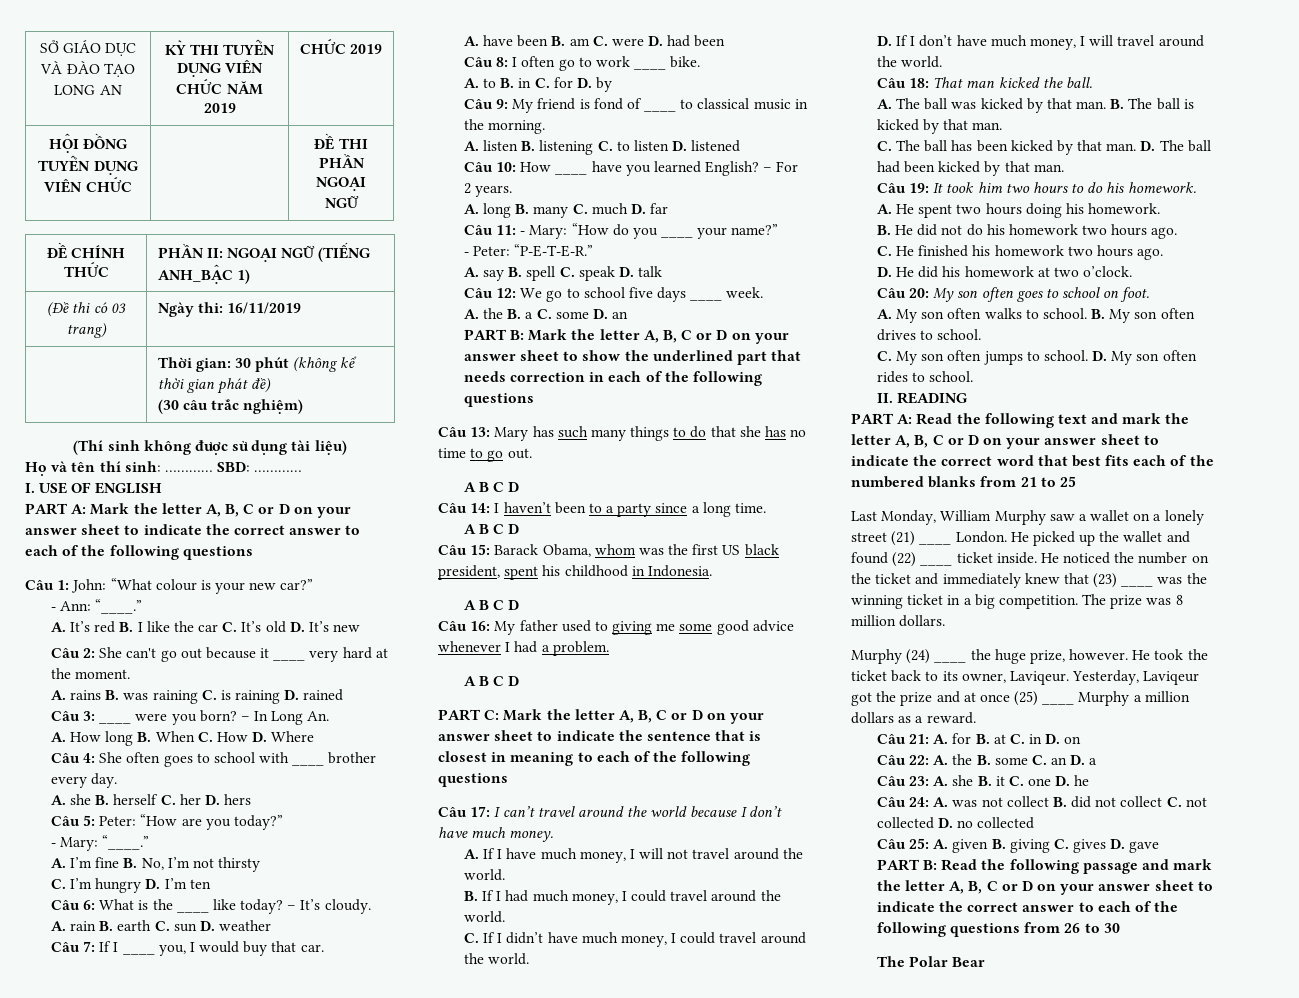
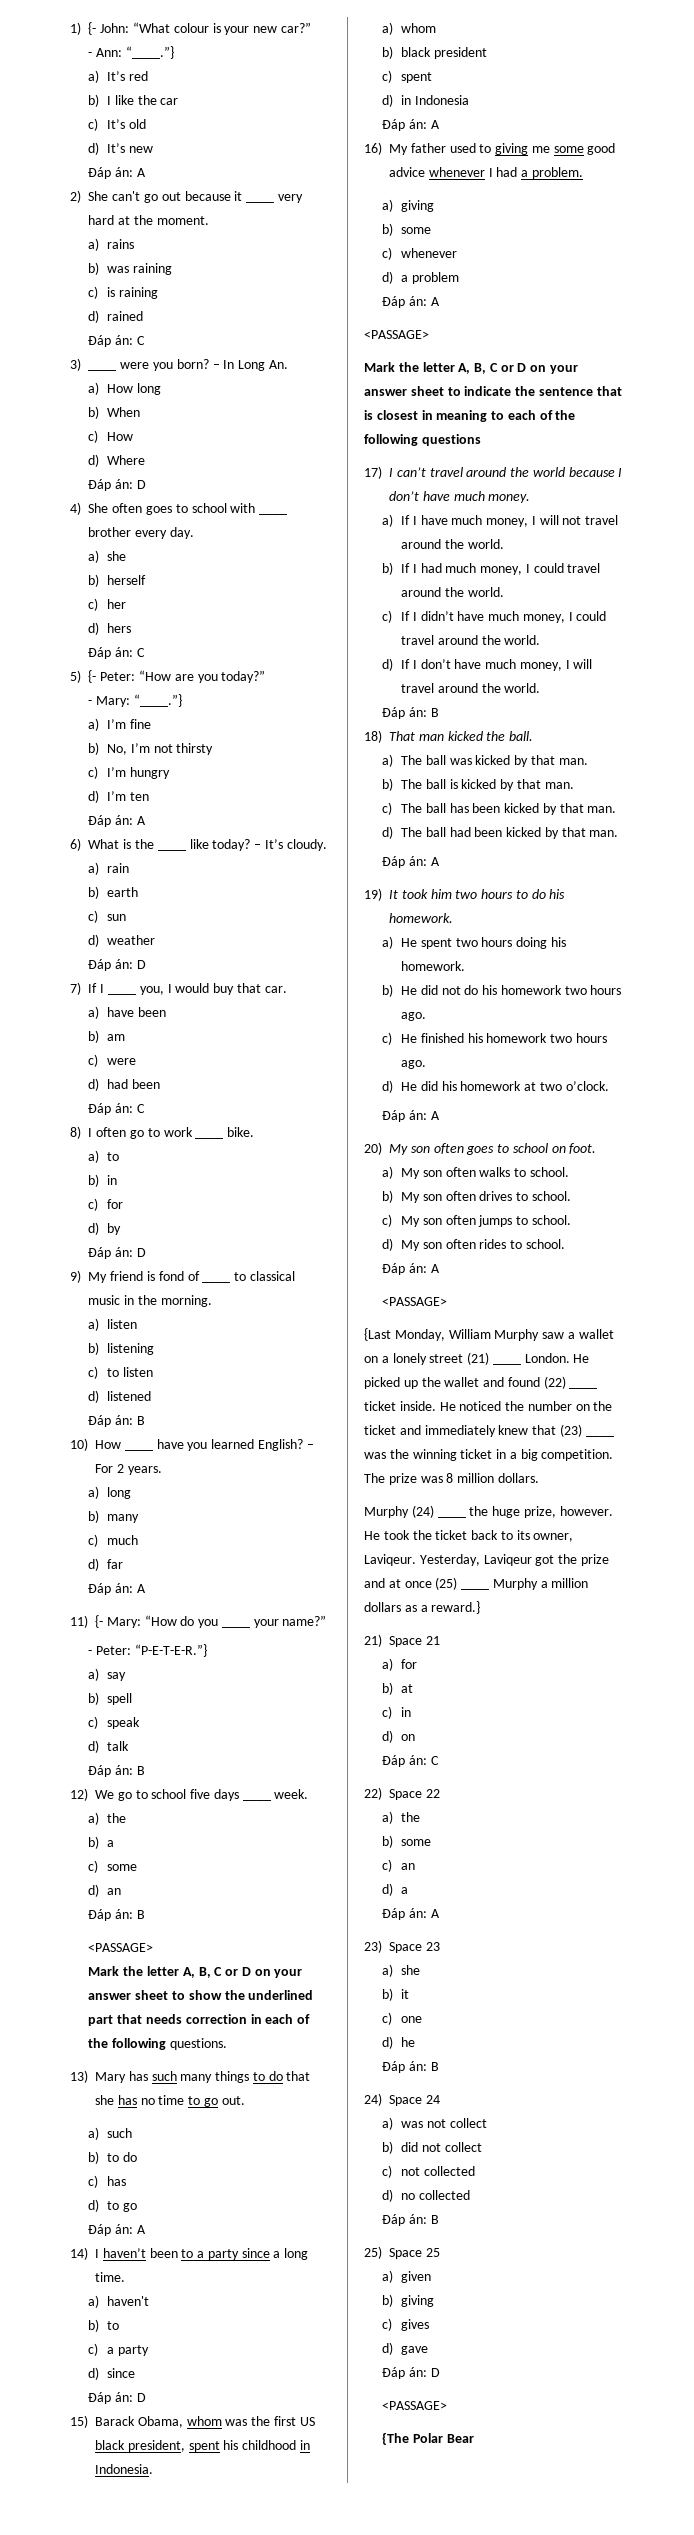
[39,40,137,56] [40,61,135,77] [54,85,122,95] [164,39,276,56] [176,59,264,77] [176,79,263,95] [203,103,236,113] [299,39,383,54] [48,133,128,153] [38,155,138,175] [44,177,132,193] [314,133,368,150] [318,153,365,168] [316,177,366,191] [324,196,359,208] [46,242,126,259] [63,262,109,277] [157,242,371,262] [157,264,250,284] [47,302,126,317] [66,323,107,338] [157,302,301,317] [157,356,358,372] [157,378,272,394] [157,398,304,414] [73,440,347,455] [25,461,303,476] [25,482,162,494] [25,503,352,518] [25,524,361,535] [25,545,253,560] [25,580,70,590] SỞ GIÁO DỤC VÀ ĐÀO TẠO LONG AN | KỲ THI TUYỂN DỤNG VIÊN CHỨC NĂM 2019 | CHỨC 2019 // HỘI ĐỒNG TUYỂN DỤNG VIÊN CHỨC | | ĐỀ THI PHẦN NGOẠI NGỮ // ĐỀ CHÍNH THỨC | PHẦN II: NGOẠI NGỮ (TIẾNG ANH_BẬC 1) // (Đề thi có 03 trang) | Ngày thi: 16/11/2019 // | Thời gian: 30 phút (không kể thời gian phát đề) // (30 câu trắc nghiệm) // (Thí sinh không được sử dụng tài liệu) // Họ và tên thí sinh: ………… SBD: ………… // I. USE OF ENGLISH // PART A: Mark the letter A, B, C or D on your answer sheet to indicate the correct answer to each of the following questions // Câu 1: -> [70,22,97,35] 1) {-
[95,599,143,614] [50,622,66,632] “____.” // A. -> [126,46,175,59] [88,70,100,83] “____.”} // a)
[119,622,134,632] B. -> [88,94,100,107] // b)
[222,622,238,632] C. -> [88,118,99,131] // c)
[289,622,305,632] D. -> [88,142,100,155] // d)
[50,648,95,658] Câu 2: -> [88,167,147,179] [70,190,81,203] Đáp án: A // 2)
[50,690,66,700] A. -> [88,238,100,251] a)
[105,690,120,700] B. -> [88,262,100,275] // b)
[201,690,217,700] C. -> [88,286,99,299] // c)
[284,690,300,700] D. -> [88,310,100,323] // d)
[50,711,95,721] Câu 3: -> [88,335,146,347] [70,358,81,371] Đáp án: C // 3)
[50,732,66,742] A. -> [88,382,100,395] a)
[137,732,152,742] B. -> [88,406,100,419] // b)
[197,732,268,742] C. How D. -> [88,430,133,443] [88,454,100,467] // c) How // d)
[50,753,95,763] Câu 4: -> [88,479,147,491] [70,502,81,515] Đáp án: D // 4)
[50,794,110,805] A. she B. -> [88,550,126,563] [88,574,100,587] a) she // b)
[160,795,176,805] C. -> [88,598,99,611] // c)
[204,795,220,805] D. -> [88,622,100,635] // d)
[50,815,95,826] Câu 5: -> [88,647,146,659] [70,670,97,683] Đáp án: C // 5) {-
[102,835,150,850] [50,858,66,868] “____.” // A. -> [134,694,183,707] [88,718,100,731] “____.”} // a)
[123,858,138,868] B. -> [88,742,100,755] // b)
[50,879,66,889] C. -> [88,766,99,779] c)
[145,879,161,889] D. -> [88,790,100,803] // d)
[50,900,95,910] Câu 6: -> [88,815,147,827] [70,838,81,851] Đáp án: A // 6)
[50,921,66,931] A. -> [88,862,100,875] a)
[99,921,114,931] B. -> [88,886,100,899] // b)
[154,921,170,931] C. -> [88,910,99,923] // c)
[199,921,215,931] D. -> [88,934,100,947] // d)
[50,941,95,952] Câu 7: -> [88,959,147,971] [70,982,81,995] Đáp án: D // 7)
[463,36,479,46] A. -> [88,1006,100,1019] a)
[551,36,566,46] B. -> [88,1030,100,1043] // b)
[592,36,664,46] C. were D. -> [88,1054,136,1067] [88,1078,100,1091] // c) were // d)
[463,57,508,67] Câu 8: -> [88,1103,146,1115] [70,1126,81,1139] Đáp án: C // 8)
[463,77,592,88] A. to B. in C. for D. -> [88,1150,119,1163] [88,1174,117,1187] [88,1198,123,1211] [88,1222,100,1235] a) to // b) in // c) for // d)
[463,99,508,109] Câu 9: -> [88,1247,147,1259] [70,1270,81,1283] Đáp án: D // 9)
[463,140,536,151] A. listen B. -> [88,1318,137,1331] [88,1342,100,1355] a) listen // b)
[597,141,613,151] C. -> [88,1366,99,1379] // c)
[672,141,688,151] D. -> [88,1390,100,1403] // d)
[463,162,516,172] Câu 10: -> [88,1415,146,1427] [70,1438,88,1451] Đáp án: B // 10)
[463,203,646,218] A. long B. many C. much D. -> [88,1486,131,1499] [88,1510,139,1523] [88,1534,138,1547] [88,1558,100,1571] a) long // b) many // c) much // d)
[463,225,526,235] Câu 11: - -> [88,1583,147,1595] [70,1615,103,1628] Đáp án: A // 11) {-
[514,244,594,257] [463,267,479,277] “P-E-T-E-R.” // A. -> [135,1644,208,1657] [88,1668,100,1681] “P-E-T-E-R.”} // a)
[508,267,523,277] B. -> [88,1692,100,1705] // b)
[559,267,575,277] C. -> [88,1716,99,1729] // c)
[618,267,634,277] D. -> [88,1740,100,1753] // d)
[463,288,516,298] Câu 12: -> [88,1765,146,1777] [70,1788,88,1801] Đáp án: B // 12)
[463,308,629,319] [463,329,524,341] A. the B. a C. some D. an // PART B: -> [88,1812,126,1825] [88,1836,114,1849] [88,1860,137,1873] [88,1884,121,1897] [88,1909,146,1921] [88,1943,154,1952] a) the // b) a // c) some // d) an // Đáp án: B // <PASSAGE> //
[463,393,534,407] [438,427,491,437] questions // Câu 13: -> [170,2038,228,2050] [70,2070,88,2083] questions. // 13)
[463,482,520,492] [438,503,491,513] A B C D // Câu 14: -> [88,2127,132,2140] [88,2151,137,2164] [88,2175,126,2188] [88,2199,137,2212] [88,2224,147,2236] [70,2247,88,2260] a) such // b) to do // c) has // d) to go // Đáp án: A // 14)
[463,524,520,534] [438,544,491,555] A B C D // Câu 15: -> [88,2295,149,2308] [88,2319,119,2332] [88,2343,149,2356] [88,2367,135,2380] [88,2392,147,2404] [70,2415,88,2428] a) haven't // b) to // c) a party // d) since // Đáp án: D // 15)
[463,600,520,610] [438,621,491,631] A B C D // Câu 16: -> [382,22,436,35] [382,46,487,59] [382,70,432,83] [382,94,469,107] [382,119,441,131] [364,142,382,155] a) whom // b) black president // c) spent // d) in Indonesia // Đáp án: A // 16)
[463,676,520,686] [438,709,500,721] A B C D // PART C: -> [382,199,434,212] [382,223,431,236] [382,247,457,260] [382,271,459,284] [382,296,441,308] [364,330,429,339] a) giving // b) some // c) whenever // d) a problem // Đáp án: A // <PASSAGE> //
[438,806,491,817] Câu 17: -> [364,466,382,479] 17)
[463,849,479,859] A. -> [382,514,394,527] a)
[463,891,478,901] B. -> [382,562,394,575] b)
[463,933,479,943] C. -> [382,610,393,623] c)
[876,36,892,46] D. -> [382,658,394,671] d)
[876,78,929,88] Câu 18: -> [382,707,440,719] [364,730,382,743] Đáp án: B // 18)
[876,99,892,109] A. -> [382,754,394,767] a)
[1110,99,1125,109] B. -> [382,778,394,791] // b)
[876,141,892,151] C. -> [382,802,393,815] c)
[1140,141,1156,151] D. -> [382,826,394,839] // d)
[876,183,929,193] Câu 19: -> [382,856,441,868] [364,888,382,901] Đáp án: A // 19)
[876,204,892,214] A. -> [382,936,394,949] a)
[876,225,891,235] B. -> [382,984,394,997] b)
[876,246,892,256] C. -> [382,1032,393,1045] c)
[876,267,892,277] D. -> [382,1080,394,1093] d)
[876,288,929,298] Câu 20: -> [382,1110,441,1122] [364,1142,382,1155] Đáp án: A // 20)
[876,309,892,319] A. -> [382,1166,394,1179] a)
[1091,309,1106,319] B. -> [382,1190,394,1203] // b)
[876,351,892,361] C. -> [382,1214,393,1227] c)
[1092,351,1108,361] D. -> [382,1238,394,1251] // d)
[876,392,967,404] [851,413,1190,428] [851,434,1159,449] [851,455,1214,467] [851,476,1076,488] [851,511,877,521] II. READING // PART A: Read the following text and mark the letter A, B, C or D on your answer sheet to indicate the correct word that best fits each of the numbered blanks from 21 to 25 // Last -> [382,1263,441,1275] [382,1297,448,1306] [364,1328,391,1341] Đáp án: A // <PASSAGE> // {Last
[926,712,976,724] [876,733,1061,744] reward. // Câu 21: A. for B. at C. in D. -> [431,1601,481,1614] [364,1634,440,1647] [382,1658,417,1671] [382,1682,413,1695] [382,1706,411,1719] [382,1730,394,1743] reward.} // 21) Space 21 // a) for // b) at // c) in // d)
[876,754,1098,765] [876,775,1024,786] Câu 22: A. the B. some C. an D. a // Câu 23: A. she B. it C. -> [382,1755,440,1767] [364,1787,440,1800] [382,1811,420,1824] [382,1835,431,1848] [382,1859,415,1872] [382,1883,408,1896] [382,1908,441,1920] [364,1940,440,1953] [382,1964,420,1977] [382,1988,409,2001] [382,2012,393,2025] Đáp án: C // 22) Space 22 // a) the // b) some // c) an // d) a // Đáp án: A // 23) Space 23 // a) she // b) it // c)
[1055,776,1071,786] D. -> [382,2036,394,2049] // d)
[876,797,949,807] Câu 24: A. -> [382,2061,440,2073] [364,2093,440,2106] [382,2117,394,2130] Đáp án: B // 24) Space 24 // a)
[1052,797,1067,807] B. -> [382,2141,394,2154] // b)
[1166,797,1182,807] C. -> [382,2165,393,2178] // c)
[937,818,953,828] D. -> [382,2189,394,2202] // d)
[876,838,949,849] Câu 25: A. -> [382,2214,440,2226] [364,2246,440,2259] [382,2270,394,2283] Đáp án: B // 25) Space 25 // a)
[991,839,1069,853] B. giving C. -> [382,2294,434,2307] [382,2318,393,2331] // b) giving // c)
[1110,839,1126,849] D. -> [382,2342,394,2355] // d)
[876,859,1213,874] [876,880,1213,895] [876,901,1179,912] [876,922,1120,937] [876,956,905,967] PART B: Read the following passage and mark the letter A, B, C or D on your answer sheet to indicate the correct answer to each of the following questions from 26 to 30 // The -> [382,2367,441,2379] [382,2401,448,2410] [382,2432,410,2445] Đáp án: D // <PASSAGE> // {The

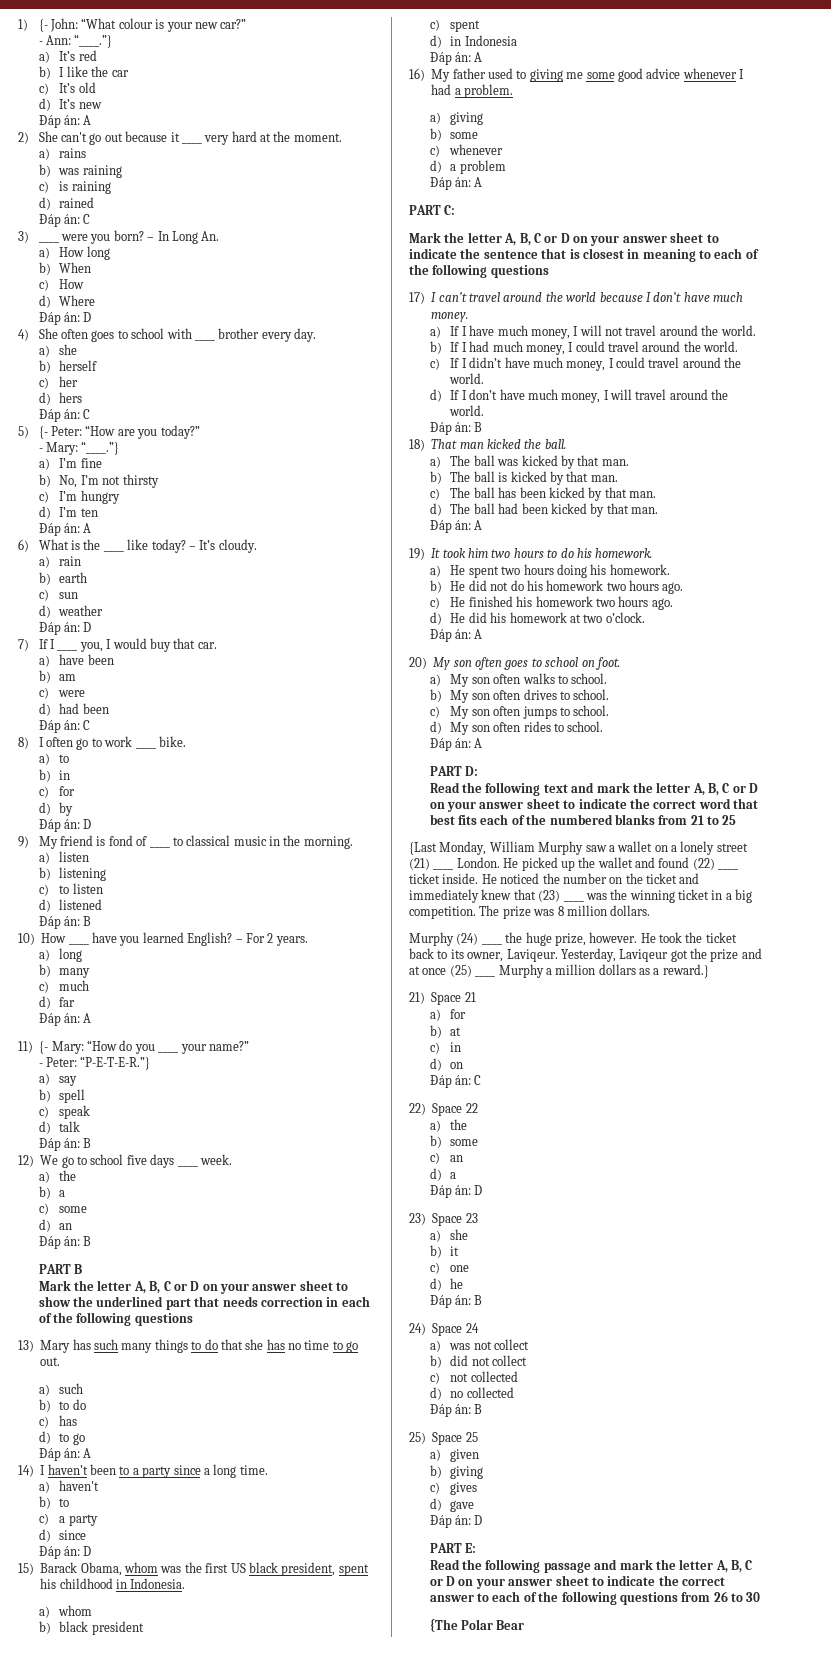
[88,1943,154,1952] <PASSAGE> -> [38,1264,83,1274] PART B
[170,2038,228,2050] questions. -> [134,1313,193,1326] questions
[364,330,429,339] <PASSAGE> -> [409,205,456,215] PART C:
[382,1297,448,1306] <PASSAGE> -> [429,766,479,776] [429,782,759,796] [429,798,759,812] [429,814,737,825] PART D: // Read the following text and mark the letter A, B, C or D on your answer sheet to indicate the correct word that best fits each of the numbered blanks from 21 to 25
[431,1909,441,1918] A -> [474,1185,483,1195] D
[382,2401,448,2410] <PASSAGE> -> [429,1543,477,1553] [429,1559,753,1573] [429,1575,726,1589] [429,1591,761,1605] PART E: // Read the following passage and mark the letter A, B, C or D on your answer sheet to indicate the correct answer to each of the following questions from 26 to 30

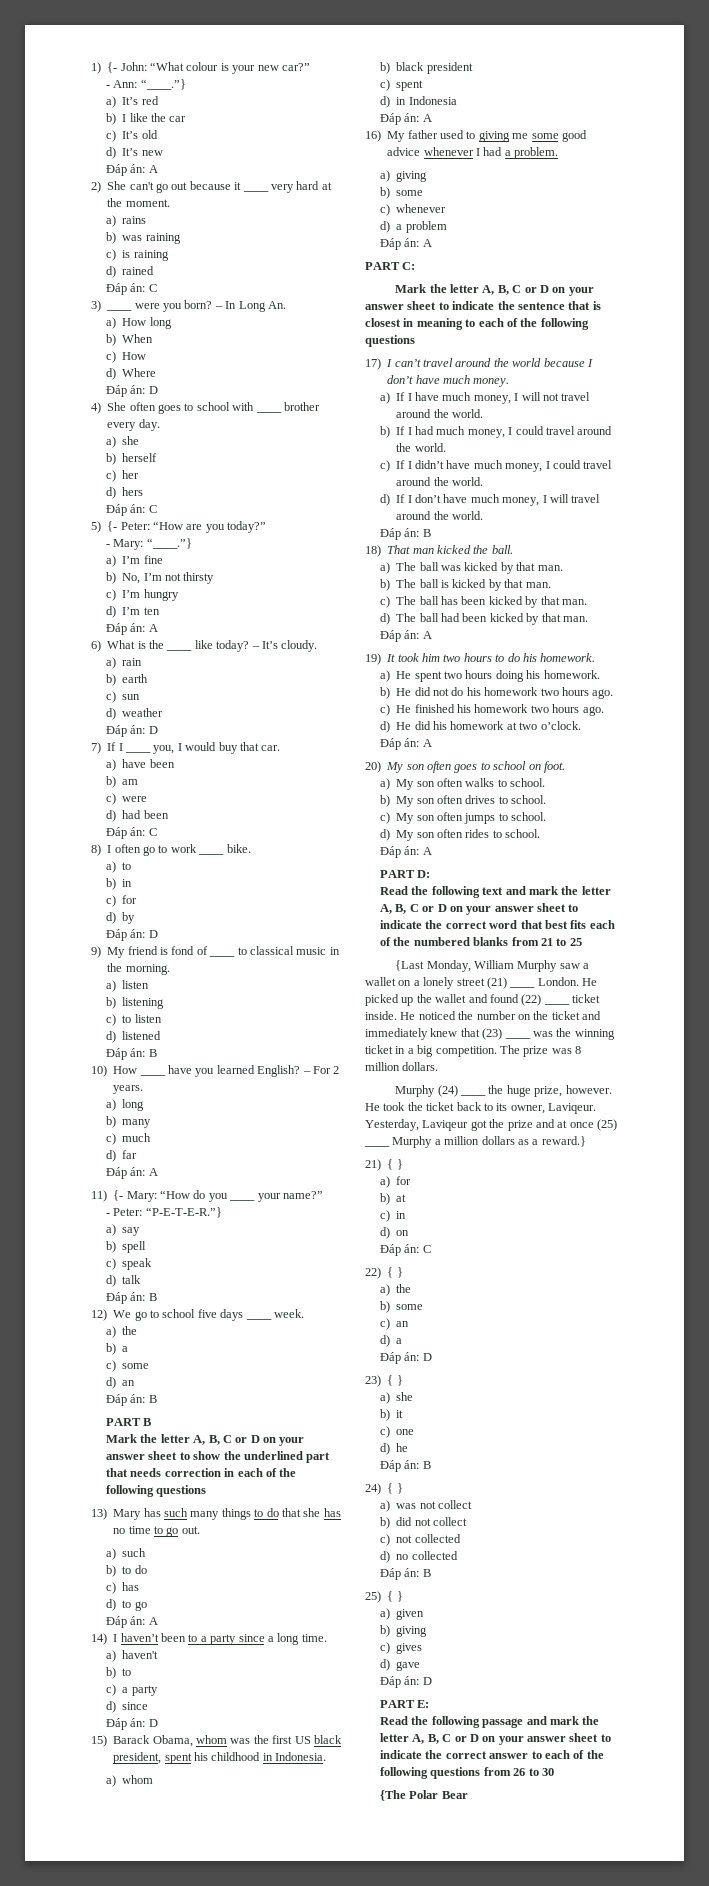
[431,992,476,1005] Space 21 -> [387,1159,403,1170] { }
[432,1103,478,1116] Space 22 -> [387,1267,403,1278] { }
[432,1213,478,1226] Space 23 -> [387,1375,403,1386] { }
[432,1323,479,1336] Space 24 -> [387,1483,403,1494] { }
[432,1432,478,1445] Space 25 -> [387,1591,403,1602] { }

